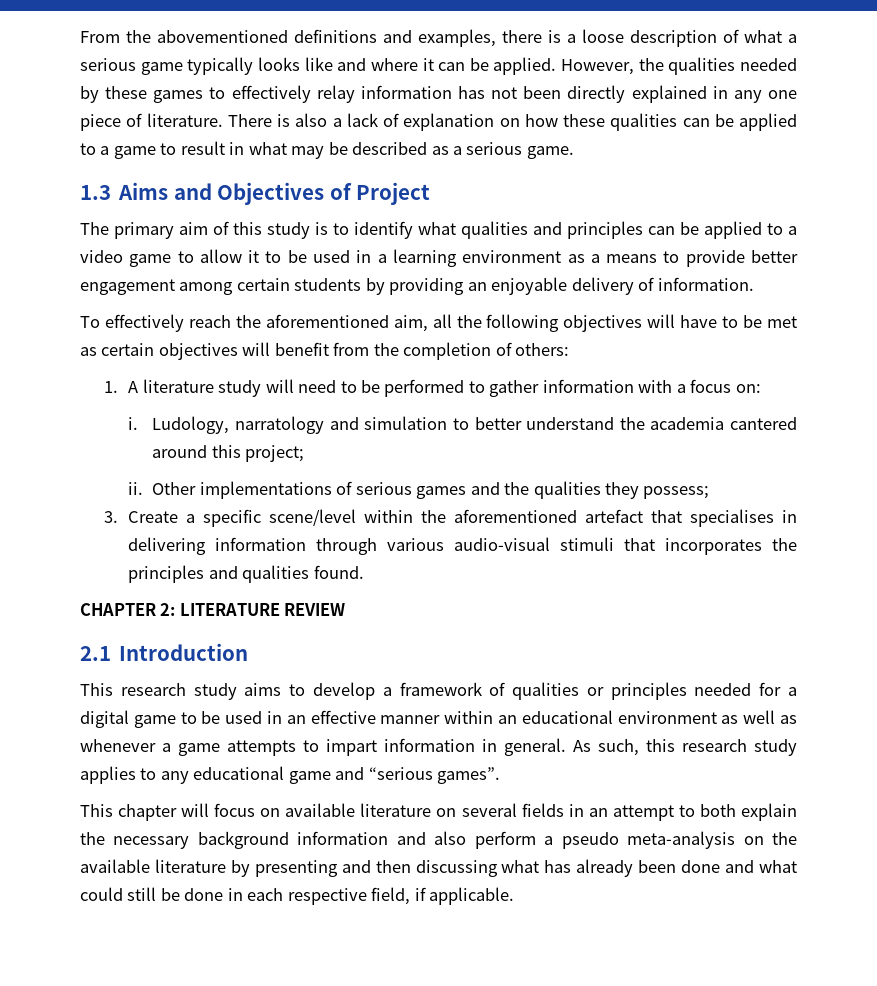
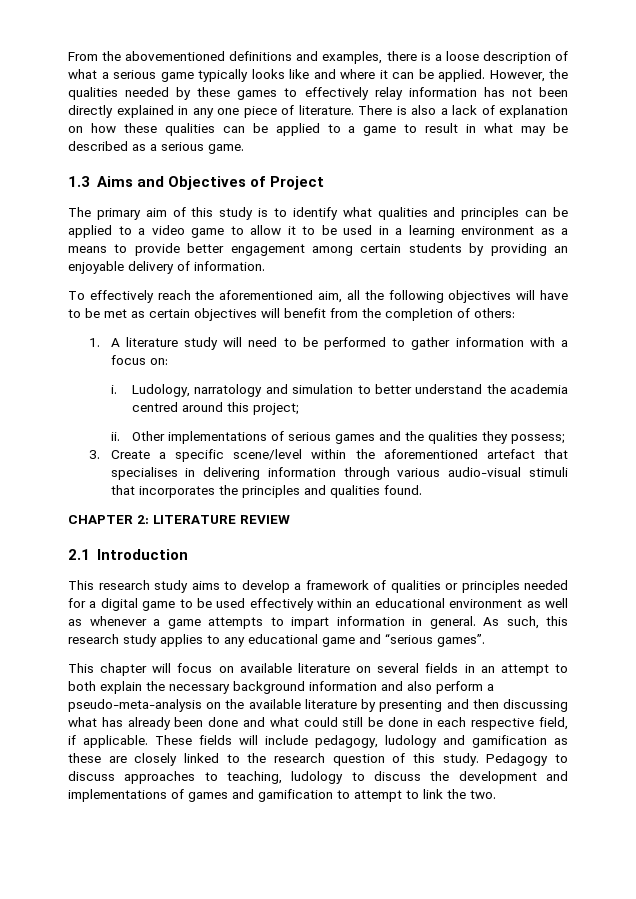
[729,417,797,430] cantered -> [132,402,179,412] centred
[267,710,441,724] in an effective manner -> [249,598,314,611] effectively
[561,831,736,849] pseudo meta-analysis -> [68,699,202,712] pseudo-meta-analysis
(515, 896) none -> [155,735,568,748] [68,753,569,766] [68,771,568,784] [68,789,496,802] These fields will include pedagogy, ludology and gamification as these are closely linked to the research question of this study. Pedagogy to discuss approaches to teaching, ludology to discuss the development and implementations of games and gamification to attempt to link the two.

